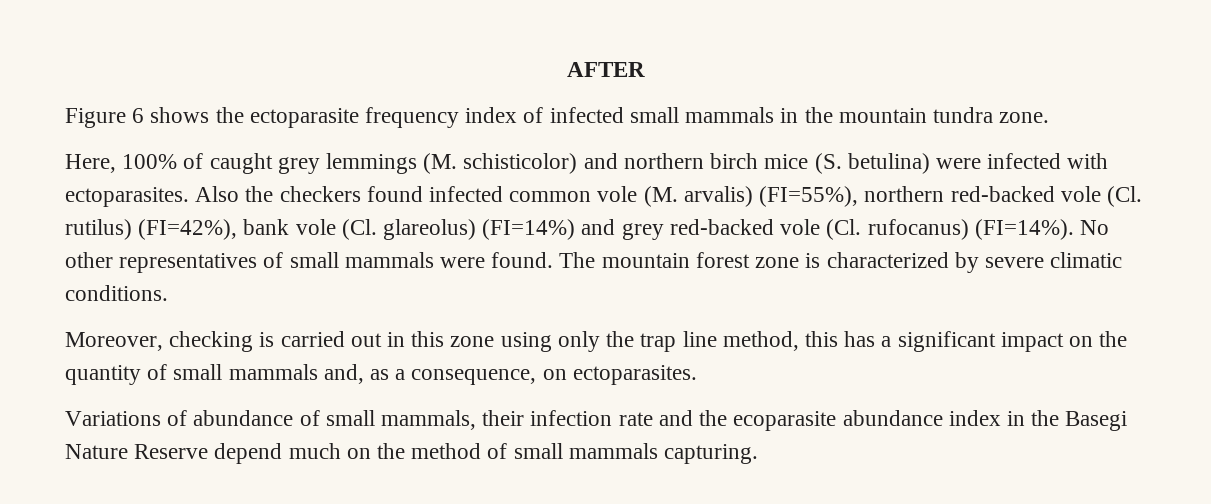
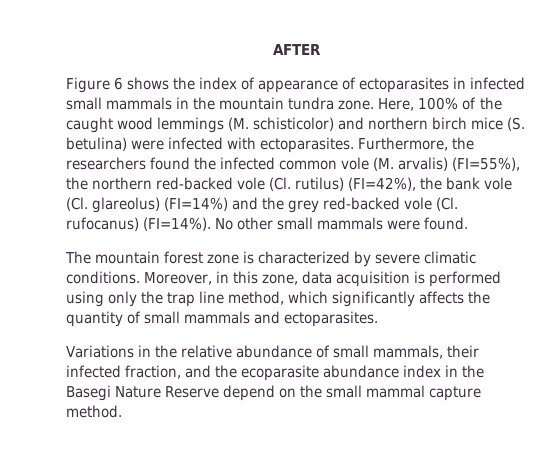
[249,107,544,128] ectoparasite frequency index of -> [199,77,467,93] index of appearance of ectoparasites in
(1050, 117) // -> (375, 105) none
[209,153,320,174] caught grey -> [479,97,502,110] [66,117,154,133] the caught wood
[195,186,423,202] Also the checkers found -> [358,137,475,151] [66,157,217,170] Furthermore, the researchers found the
(859, 196) none -> [66,177,88,190] the
(238, 229) none -> [420,177,443,190] the
(616, 227) none -> [262,197,285,210] the
[119,252,284,273] representatives of -> (274, 223) none
(554, 260) none -> (469, 223) //
[65,331,495,352] // Moreover, checking is carried out in this zone -> [144,271,502,287] Moreover, in this zone, data acquisition is performed
[804,331,1093,352] this has a significant impact on -> [288,291,465,307] which significantly affects
[323,364,567,385] and, as a consequence, on -> [254,311,281,324] and
[167,410,188,426] of -> [138,345,233,358] in the relative
[530,410,653,426] infection rate -> [66,365,182,379] infected fraction,
[288,443,759,464] much on the method of small mammals capturing. -> [279,385,482,401] [66,405,122,418] on the small mammal capture method.

